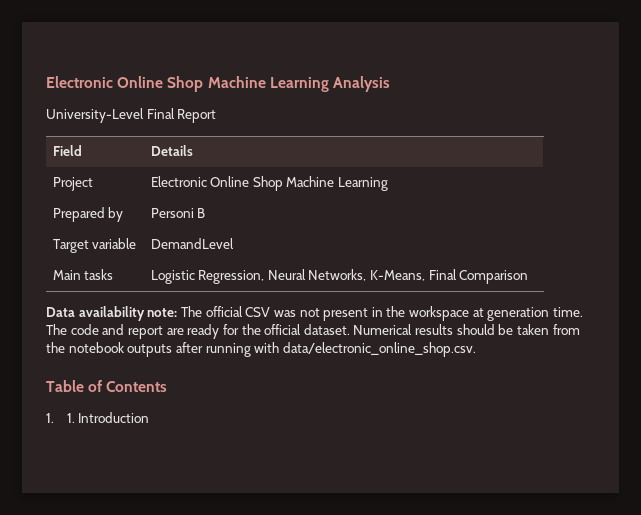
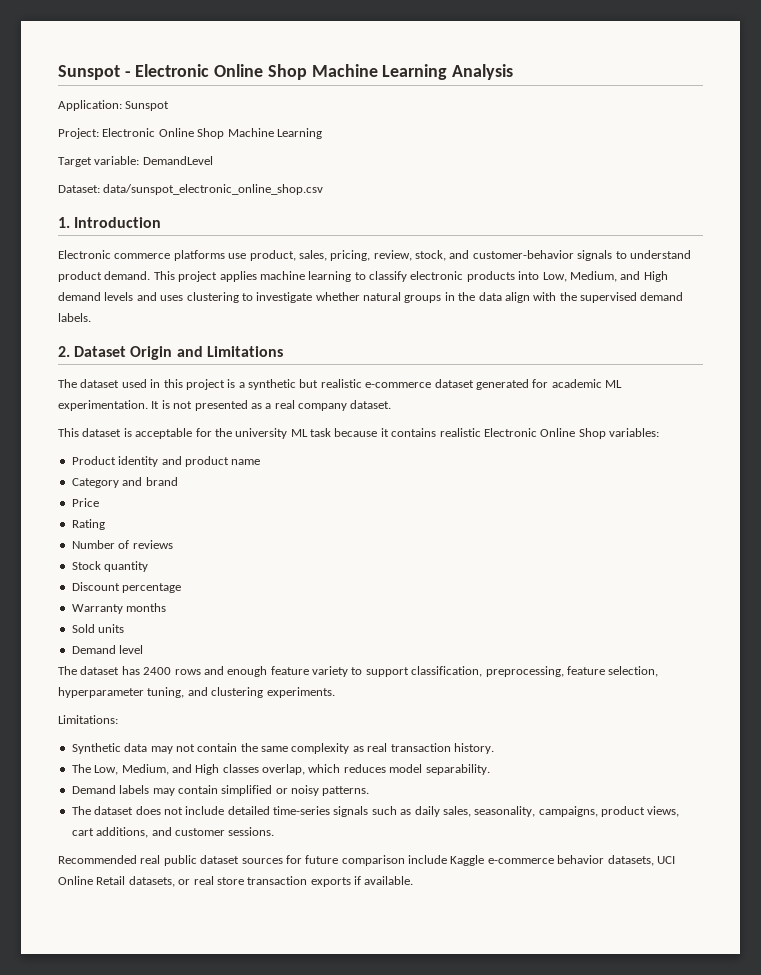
(46, 82) none -> [58,65,131,80] Sunspot -
[46,108,217,123] [52,145,82,156] [150,145,193,156] [52,177,93,191] [150,176,389,191] [52,207,124,222] [150,208,206,218] [52,238,137,253] [150,238,234,249] [52,269,114,280] [150,269,529,284] [46,306,584,321] [46,324,580,339] [46,342,476,357] [46,380,168,392] [46,412,150,423] University-Level Final Report // Field | Details // Project | Electronic Online Shop Machine Learning // Prepared by | Personi B // Target variable | DemandLevel // Main tasks | Logistic Regression, Neural Networks, K-Means, Final Comparison // Data availability note: The official CSV was not present in the workspace at generation time. The code and report are ready for the official dataset. Numerical results should be taken from the notebook outputs after running with data/electronic_online_shop.csv. // Table of Contents // 1. 1. Introduction -> [58,100,170,111] [58,128,322,139] [58,156,213,167] [58,184,324,195] [58,217,162,228] [58,250,691,261] [58,271,668,282] [58,292,684,303] [58,313,91,322] [58,346,283,360] [58,379,622,390] [58,400,392,411] [58,428,659,439] [71,456,261,467] [71,477,178,488] [71,498,99,507] [71,519,105,530] [71,540,173,549] [71,561,149,572] [71,582,182,593] [71,603,167,614] [71,624,125,633] [71,645,144,654] [58,666,659,677] [58,687,335,698] [58,715,118,724] [71,743,494,754] [71,764,490,775] [71,785,370,796] [71,806,680,817] [71,827,275,838] [58,855,675,866] [58,876,414,887] Application: Sunspot // Project: Electronic Online Shop Machine Learning // Target variable: DemandLevel // Dataset: data/sunspot_electronic_online_shop.csv // 1. Introduction // Electronic commerce platforms use product, sales, pricing, review, stock, and customer-behavior signals to understand product demand. This project applies machine learning to classify electronic products into Low, Medium, and High demand levels and uses clustering to investigate whether natural groups in the data align with the supervised demand labels. // 2. Dataset Origin and Limitations // The dataset used in this project is a synthetic but realistic e-commerce dataset generated for academic ML experimentation. It is not presented as a real company dataset. // This dataset is acceptable for the university ML task because it contains realistic Electronic Online Shop variables: // Product identity and product name // Category and brand // Price // Rating // Number of reviews // Stock quantity // Discount percentage // Warranty months // Sold units // Demand level // The dataset has 2400 rows and enough feature variety to support classification, preprocessing, feature selection, hyperparameter tuning, and clustering experiments. // Limitations: // Synthetic data may not contain the same complexity as real transaction history. // The Low, Medium, and High classes overlap, which reduces model separability. // Demand labels may contain simplified or noisy patterns. // The dataset does not include detailed time-series signals such as daily sales, seasonality, campaigns, product views, cart additions, and customer sessions. // Recommended real public dataset sources for future comparison include Kaggle e-commerce behavior datasets, UCI Online Retail datasets, or real store transaction exports if available.

